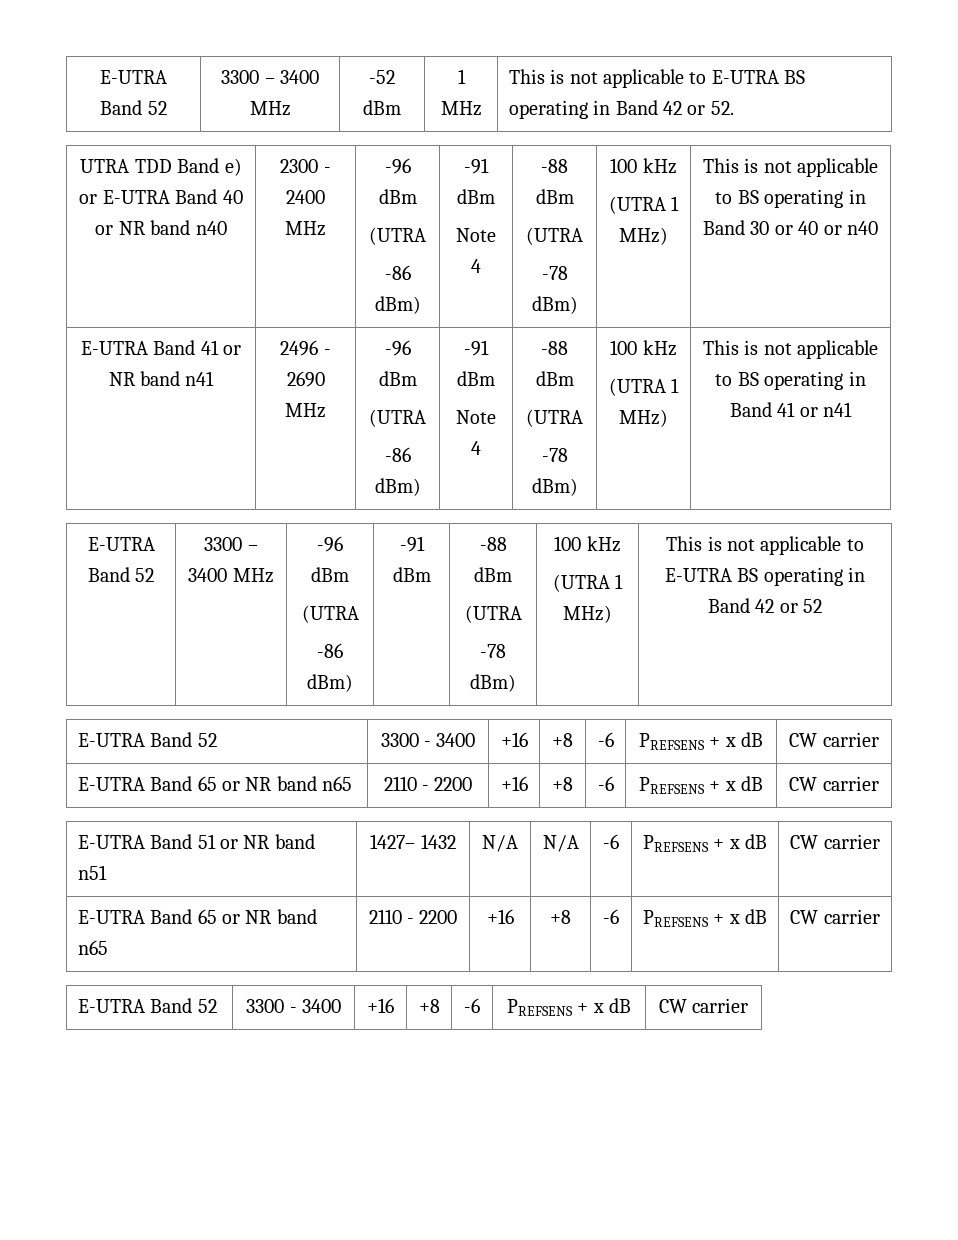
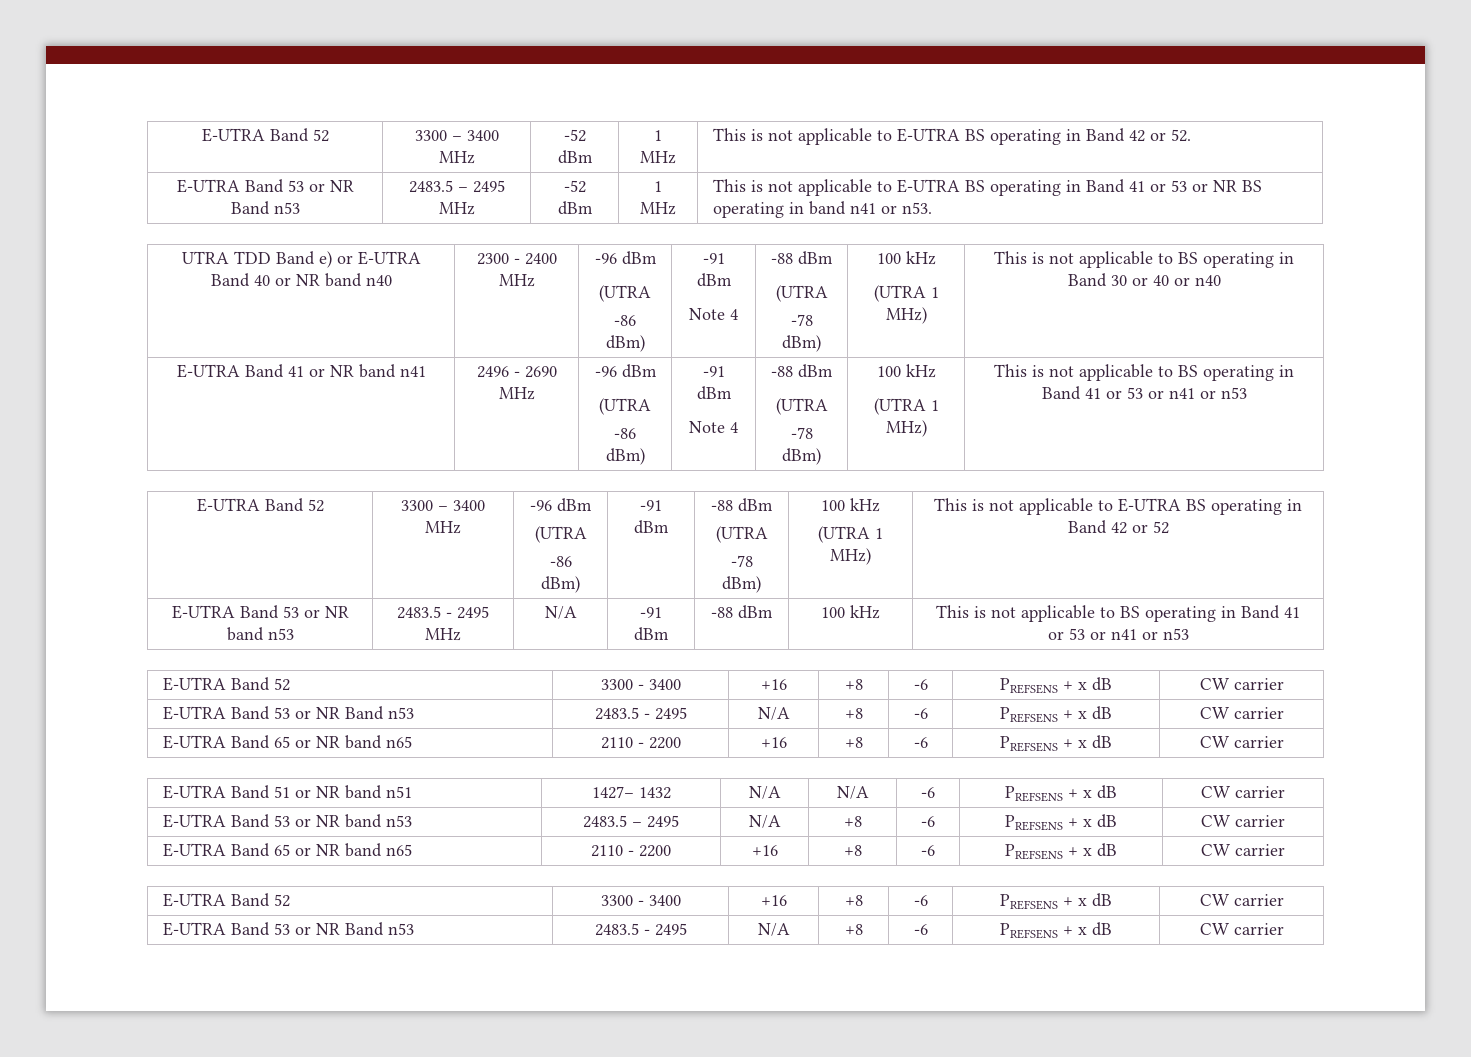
(734, 108) none -> [176,179,354,193] [230,201,300,215] [408,180,505,193] [438,202,475,215] [563,180,586,193] [557,201,593,215] [654,181,662,192] [640,202,676,215] [712,179,1262,196] [712,201,932,218] // E-UTRA Band 53 or NR Band n53 | 2483.5 – 2495 MHz | -52 dBm | 1 MHz | This is not applicable to E-UTRA BS operating in Band 41 or 53 or NR BS operating in band n41 or n53.
[823,402,853,417] n41 -> [1126,387,1247,399] 53 or n41 or n53
(823, 606) none -> [171,605,349,619] [226,627,294,641] [397,606,489,619] [425,628,461,641] [544,606,577,619] [640,607,662,618] [634,627,669,641] [711,605,773,619] [821,605,880,619] [935,605,1300,622] [1047,628,1189,640] // E-UTRA Band 53 or NR band n53 | 2483.5 - 2495 MHz | N/A | -91 dBm | -88 dBm | 100 kHz | This is not applicable to BS operating in Band 41 or 53 or n41 or n53
(879, 739) none -> [162,706,414,720] [594,707,687,720] [757,707,790,720] [844,708,863,719] [913,708,928,719] [999,706,1112,723] [1199,707,1284,719] // E-UTRA Band 53 or NR Band n53 | 2483.5 - 2495 | N/A | +8 | -6 | PREFSENS + x dB | CW carrier
(880, 841) none -> [162,814,412,828] [583,815,679,828] [748,815,781,828] [843,816,862,827] [921,816,935,827] [1004,814,1117,831] [1201,815,1285,827] // E-UTRA Band 53 or NR band n53 | 2483.5 – 2495 | N/A | +8 | -6 | PREFSENS + x dB | CW carrier
(749, 1005) none -> [162,922,414,936] [594,923,687,936] [757,923,790,936] [844,924,863,935] [913,924,928,935] [999,922,1112,939] [1199,923,1284,935] // E-UTRA Band 53 or NR Band n53 | 2483.5 - 2495 | N/A | +8 | -6 | PREFSENS + x dB | CW carrier

